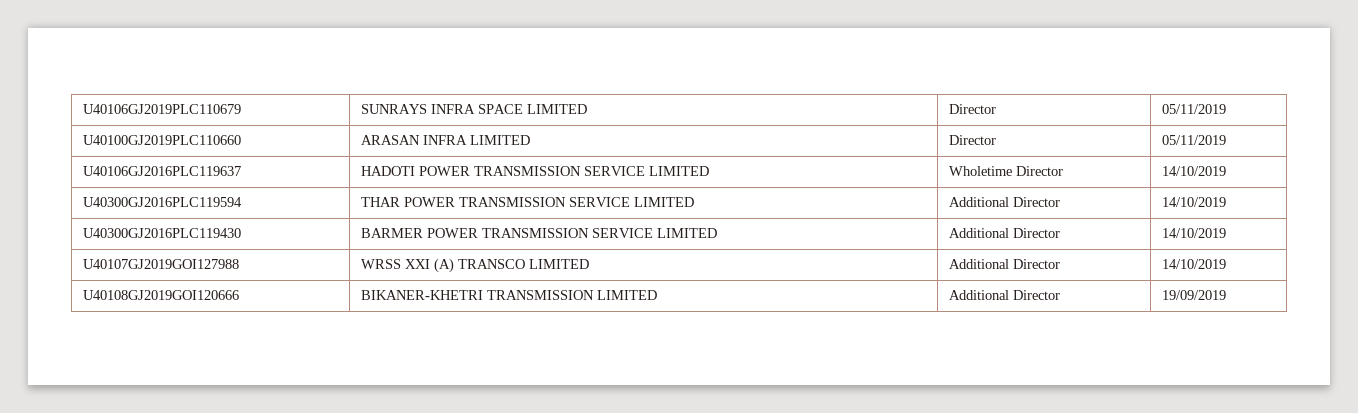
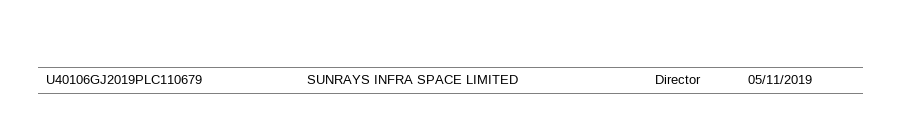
[82,135,241,145] [360,135,530,145] [948,135,996,145] [1161,135,1226,145] [82,166,241,176] [360,166,709,176] [948,166,1063,176] [1161,166,1226,176] [82,197,242,207] [360,197,694,207] [948,197,1060,207] [1161,197,1226,207] [82,228,241,238] [360,228,717,238] [948,228,1060,238] [1161,228,1226,238] [82,259,239,269] [360,258,589,273] [948,259,1060,269] [1161,259,1226,269] [82,290,239,300] [360,290,657,300] [948,290,1060,300] [1161,290,1226,300] // U40100GJ2019PLC110660 | ARASAN INFRA LIMITED | Director | 05/11/2019 // U40106GJ2016PLC119637 | HADOTI POWER TRANSMISSION SERVICE LIMITED | Wholetime Director | 14/10/2019 // U40300GJ2016PLC119594 | THAR POWER TRANSMISSION SERVICE LIMITED | Additional Director | 14/10/2019 // U40300GJ2016PLC119430 | BARMER POWER TRANSMISSION SERVICE LIMITED | Additional Director | 14/10/2019 // U40107GJ2019GOI127988 | WRSS XXI (A) TRANSCO LIMITED | Additional Director | 14/10/2019 // U40108GJ2019GOI120666 | BIKANER-KHETRI TRANSMISSION LIMITED | Additional Director | 19/09/2019 -> (812, 79) none

